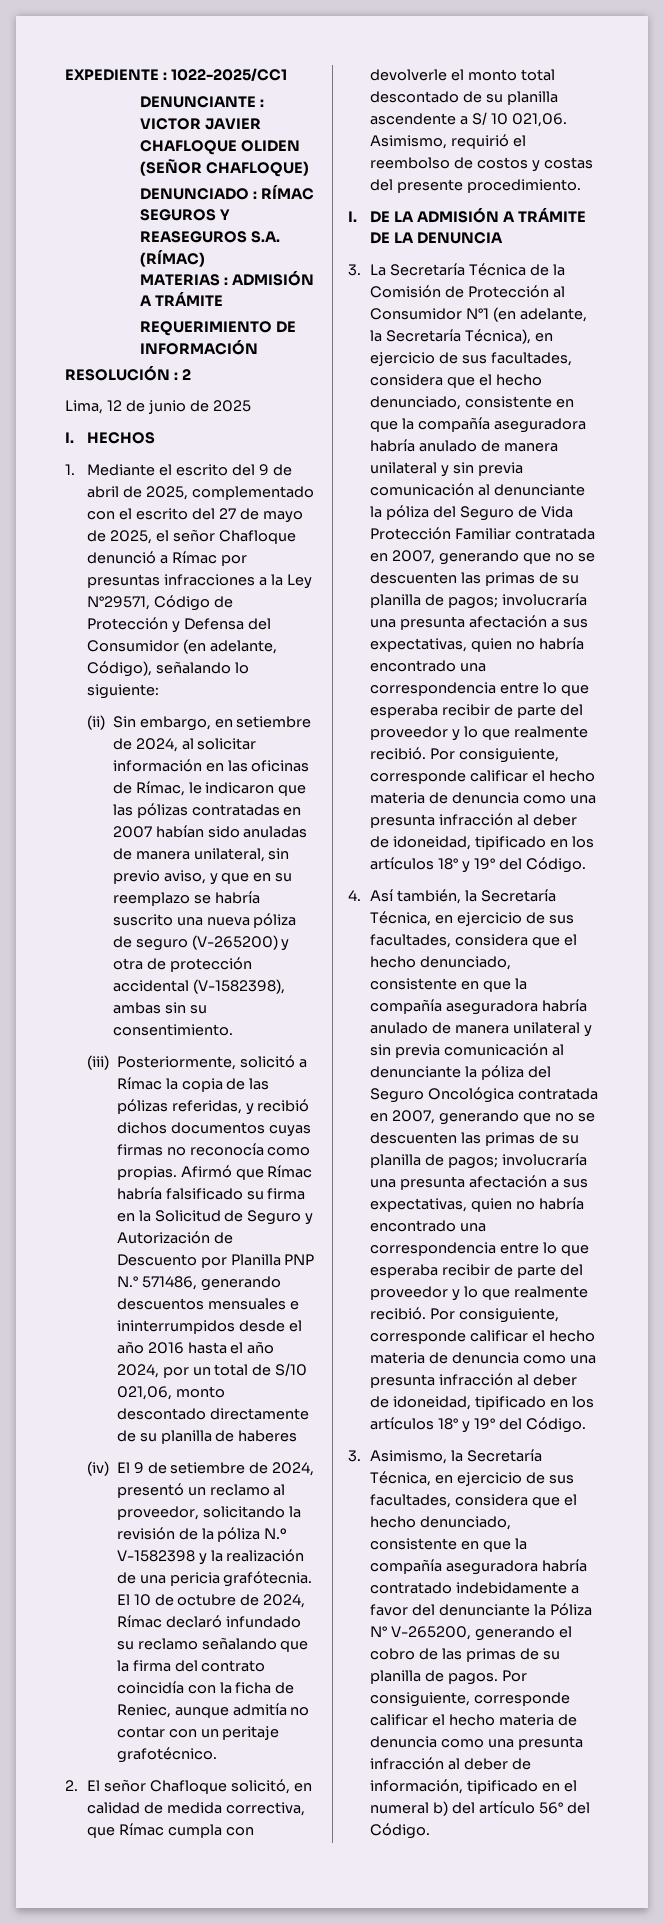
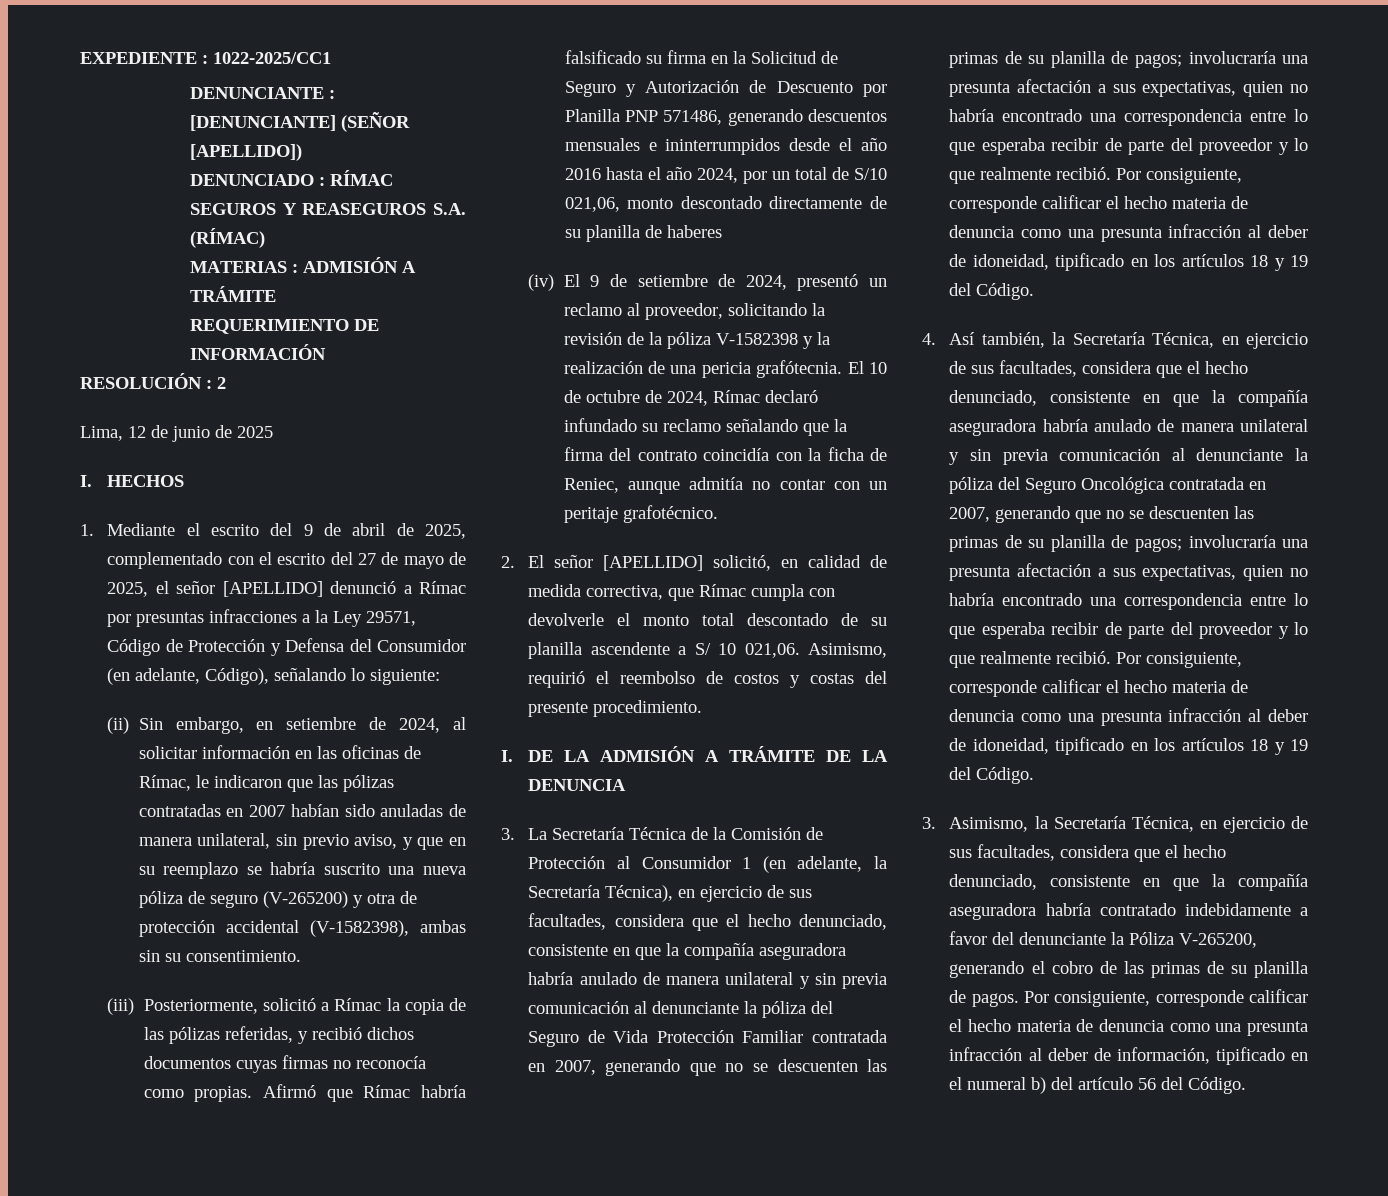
[140,118,262,130] [140,140,301,155] [140,159,310,177] VICTOR JAVIER CHAFLOQUE OLIDEN (SEÑOR CHAFLOQUE) -> [189,112,410,132] [189,144,302,161] [DENUNCIANTE] (SEÑOR [APELLIDO])
[219,530,297,544] Chafloque -> [222,581,323,597] [APELLIDO]
[87,596,151,610] N°29571, -> [366,611,417,626] 29571,
[116,1276,138,1287] N.° -> (659, 116) none
[264,1528,288,1539] N.º -> (711, 340) none
[150,1780,228,1794] Chafloque -> [603,555,704,571] [APELLIDO]
[466,308,490,319] N°1 -> [742,857,752,869] 1
[438,858,496,873] 18° y 19° -> [1250,255,1308,271] 18 y 19
[438,1418,496,1433] 18° y 19° -> [1250,739,1308,755] 18 y 19
[370,1626,388,1637] N° -> (1175, 938) none
[539,1802,564,1814] 56° -> [1138,1078,1157,1090] 56

